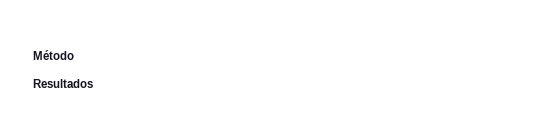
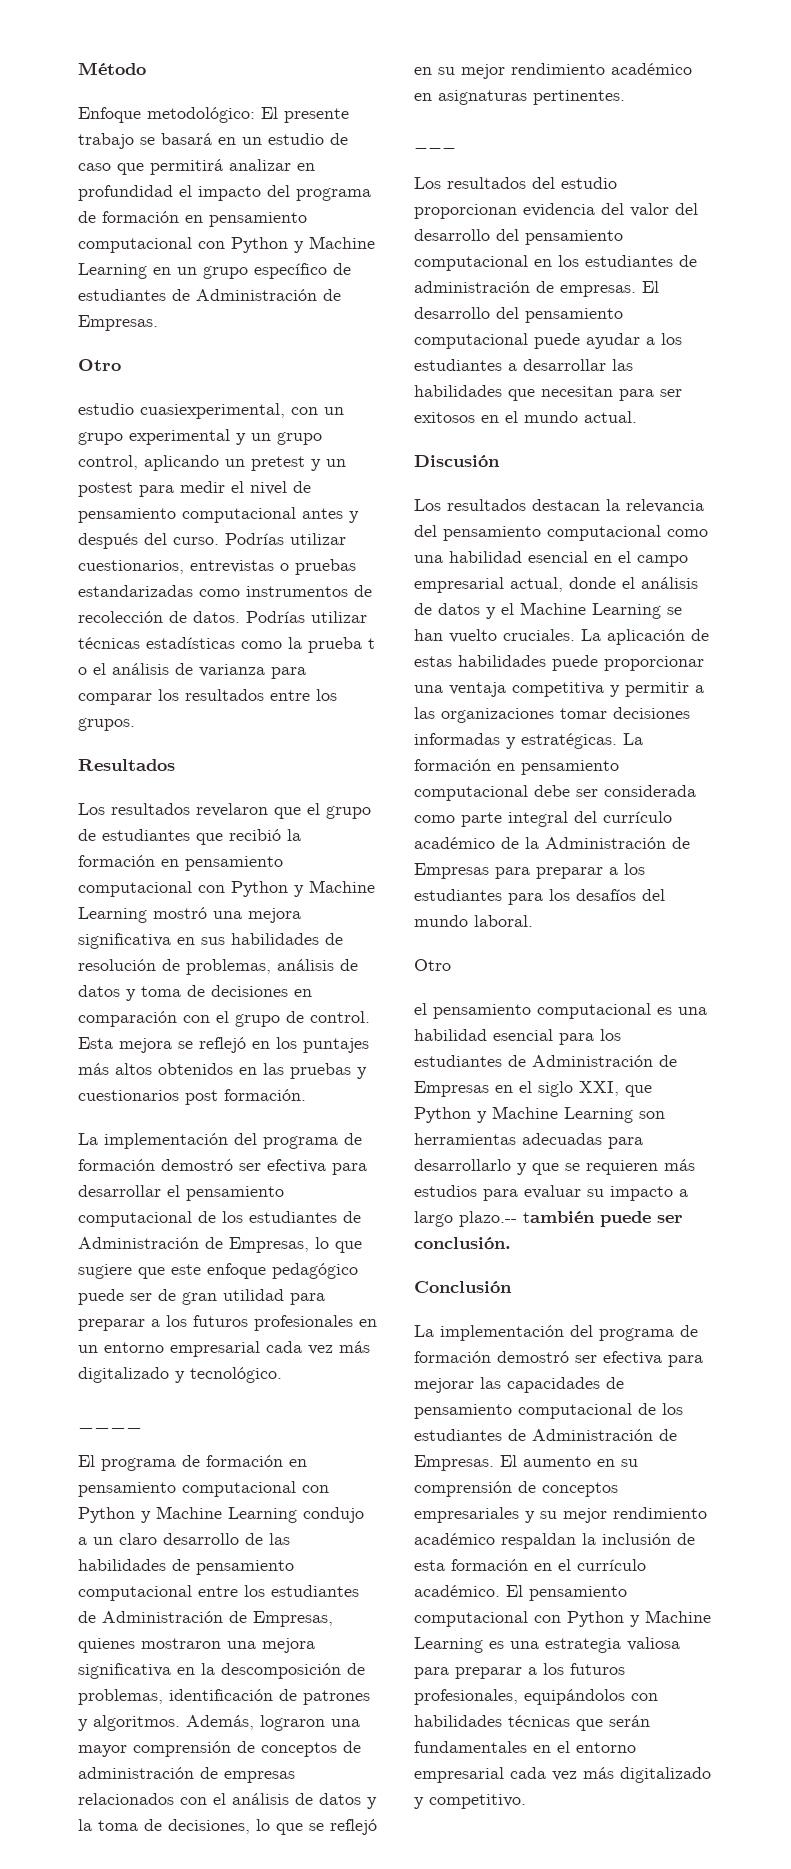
[33,79,93,88] Resultados -> [78,107,349,123] [78,133,348,149] [78,159,315,175] [78,185,371,201] [78,211,307,227] [78,236,375,253] [78,263,351,279] [78,289,341,301] [78,315,158,331] [78,359,121,371] [78,403,344,419] [78,429,322,445] [78,455,346,471] [78,481,311,497] [78,507,359,523] [78,533,346,549] [78,559,356,575] [78,585,372,597] [78,611,367,623] [78,637,375,653] [78,663,306,679] [78,689,337,705] [78,718,135,731] [78,759,175,771] [78,803,371,819] [78,829,301,845] [78,855,283,871] [78,880,375,897] [78,907,301,923] [78,933,343,949] [78,959,358,975] [78,985,312,1001] [78,1011,370,1027] [78,1037,369,1053] [78,1063,367,1079] [78,1089,306,1105] [78,1133,362,1149] [78,1159,367,1175] [78,1185,284,1201] [78,1211,361,1227] [78,1237,362,1253] [78,1263,358,1279] [78,1289,325,1305] [78,1315,377,1331] [78,1341,370,1357] [78,1367,282,1383] [78,1423,142,1429] [78,1455,307,1471] [78,1481,329,1497] [78,1506,364,1523] [78,1533,290,1545] [78,1559,294,1575] [78,1585,359,1601] [78,1611,333,1627] [78,1638,315,1653] [78,1663,365,1679] [78,1689,370,1705] [78,1715,360,1731] [78,1741,361,1757] [78,1767,295,1783] [78,1793,377,1809] [78,1819,377,1835] [414,63,692,79] [414,90,625,105] [414,145,456,149] [414,177,617,189] [414,203,698,219] [414,229,623,245] [414,255,697,271] [414,281,659,297] [414,307,623,323] [414,333,682,349] [414,359,633,371] [414,385,682,401] [414,411,637,423] [414,455,500,467] [414,499,704,513] [414,525,708,541] [414,551,688,567] [414,577,698,593] [414,602,682,619] [414,629,709,645] [414,655,704,671] [414,682,704,697] [414,707,690,723] [414,733,643,749] [414,759,619,775] [414,785,696,801] [414,811,672,827] [414,837,690,849] [414,863,645,879] [414,889,665,905] [414,915,533,927] [414,959,451,971] [414,1003,707,1019] [414,1029,621,1045] [414,1055,677,1067] [414,1081,652,1097] [414,1106,665,1123] [414,1133,643,1149] [414,1159,695,1175] [414,1185,688,1201] [414,1211,683,1227] [414,1237,511,1249] [414,1281,512,1293] [414,1325,698,1341] [414,1351,703,1367] [414,1377,624,1393] [414,1403,683,1419] [414,1429,677,1441] [414,1455,638,1471] [414,1481,618,1497] [414,1507,707,1523] [414,1533,695,1549] [414,1559,646,1571] [414,1585,627,1601] [414,1610,711,1627] [414,1637,680,1653] [414,1663,625,1679] [414,1689,658,1705] [414,1715,650,1731] [414,1741,636,1753] [414,1767,711,1783] [414,1794,526,1809] Enfoque metodológico: El presente trabajo se basará en un estudio de caso que permitirá analizar en profundidad el impacto del programa de formación en pensamiento computacional con Python y Machine Learning en un grupo específico de estudiantes de Administración de Empresas. // Otro // estudio cuasiexperimental, con un grupo experimental y un grupo control, aplicando un pretest y un postest para medir el nivel de pensamiento computacional antes y después del curso. Podrías utilizar cuestionarios, entrevistas o pruebas estandarizadas como instrumentos de recolección de datos. Podrías utilizar técnicas estadísticas como la prueba t o el análisis de varianza para comparar los resultados entre los grupos. // Resultados // Los resultados revelaron que el grupo de estudiantes que recibió la formación en pensamiento computacional con Python y Machine Learning mostró una mejora significativa en sus habilidades de resolución de problemas, análisis de datos y toma de decisiones en comparación con el grupo de control. Esta mejora se reflejó en los puntajes más altos obtenidos en las pruebas y cuestionarios post formación. // La implementación del programa de formación demostró ser efectiva para desarrollar el pensamiento computacional de los estudiantes de Administración de Empresas, lo que sugiere que este enfoque pedagógico puede ser de gran utilidad para preparar a los futuros profesionales en un entorno empresarial cada vez más digitalizado y tecnológico. // ____ // El programa de formación en pensamiento computacional con Python y Machine Learning condujo a un claro desarrollo de las habilidades de pensamiento computacional entre los estudiantes de Administración de Empresas, quienes mostraron una mejora significativa en la descomposición de problemas, identificación de patrones y algoritmos. Además, lograron una mayor comprensión de conceptos de administración de empresas relacionados con el análisis de datos y la toma de decisiones, lo que se reflejó en su mejor rendimiento académico en asignaturas pertinentes. // ___ // Los resultados del estudio proporcionan evidencia del valor del desarrollo del pensamiento computacional en los estudiantes de administración de empresas. El desarrollo del pensamiento computacional puede ayudar a los estudiantes a desarrollar las habilidades que necesitan para ser exitosos en el mundo actual. // Discusión // Los resultados destacan la relevancia del pensamiento computacional como una habilidad esencial en el campo empresarial actual, donde el análisis de datos y el Machine Learning se han vuelto cruciales. La aplicación de estas habilidades puede proporcionar una ventaja competitiva y permitir a las organizaciones tomar decisiones informadas y estratégicas. La formación en pensamiento computacional debe ser considerada como parte integral del currículo académico de la Administración de Empresas para preparar a los estudiantes para los desafíos del mundo laboral. // Otro // el pensamiento computacional es una habilidad esencial para los estudiantes de Administración de Empresas en el siglo XXI, que Python y Machine Learning son herramientas adecuadas para desarrollarlo y que se requieren más estudios para evaluar su impacto a largo plazo.-- también puede ser conclusión. // Conclusión // La implementación del programa de formación demostró ser efectiva para mejorar las capacidades de pensamiento computacional de los estudiantes de Administración de Empresas. El aumento en su comprensión de conceptos empresariales y su mejor rendimiento académico respaldan la inclusión de esta formación en el currículo académico. El pensamiento computacional con Python y Machine Learning es una estrategia valiosa para preparar a los futuros profesionales, equipándolos con habilidades técnicas que serán fundamentales en el entorno empresarial cada vez más digitalizado y competitivo.

